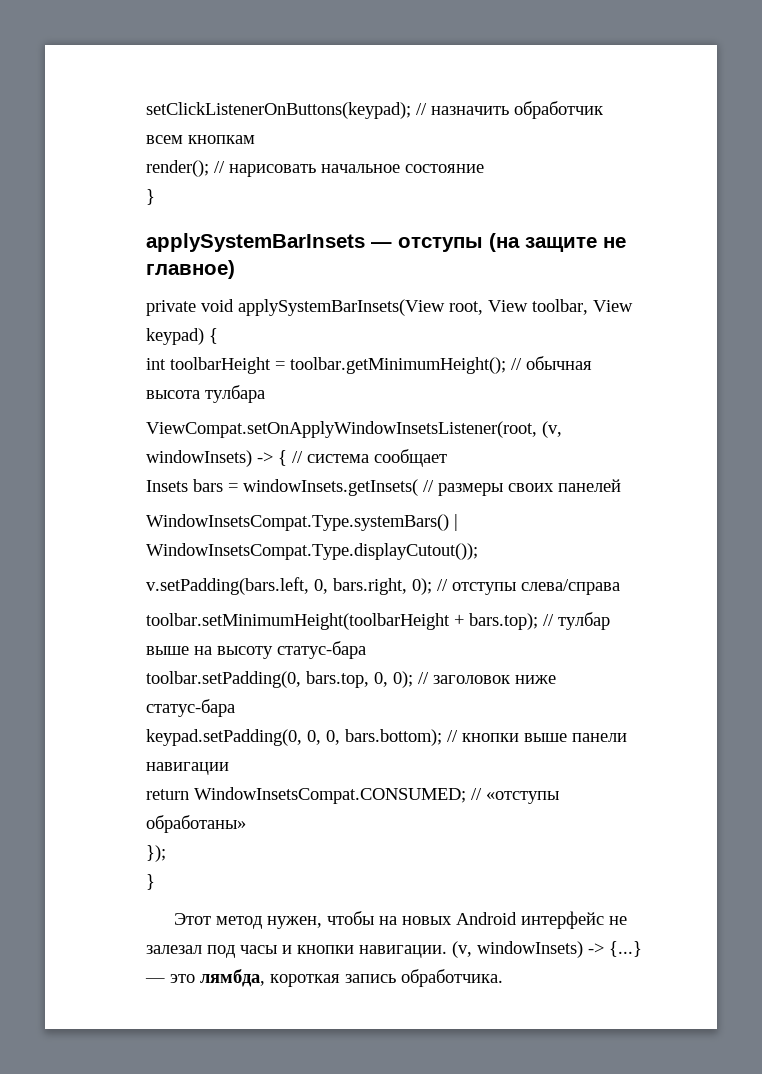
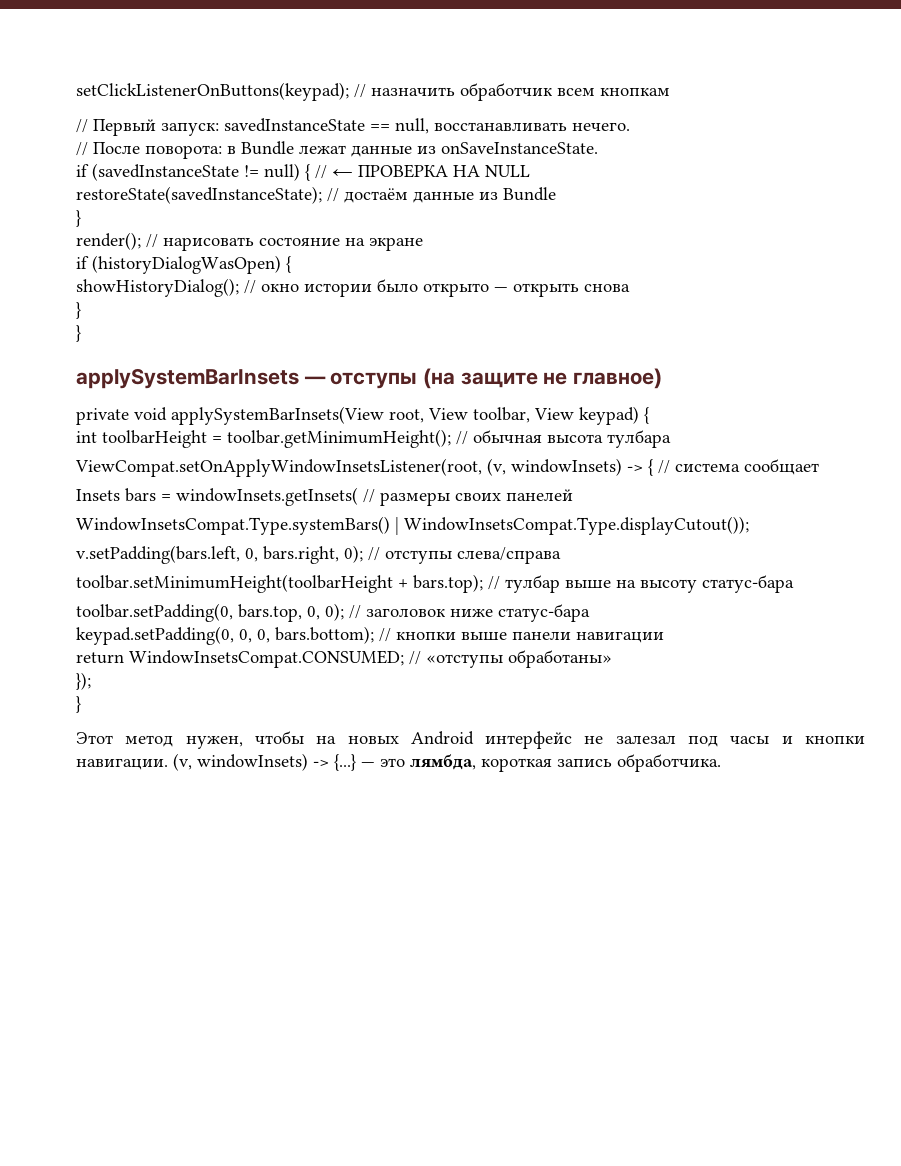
(255, 139) none -> [76,118,630,136] [76,141,598,159] [76,163,530,181] [76,186,556,204] [76,210,81,227] // // Первый запуск: savedInstanceState == null, восстанавливать нечего. // // После поворота: в Bundle лежат данные из onSaveInstanceState. // if (savedInstanceState != null) { // ← ПРОВЕРКА НА NULL // restoreState(savedInstanceState); // достаём данные из Bundle // }
[321,164,400,173] начальное -> (254, 244) none
(484, 168) none -> [345,237,423,251] [76,255,291,274] [76,278,630,297] [76,302,81,319] на экране // if (historyDialogWasOpen) { // showHistoryDialog(); // окно истории было открыто — открыть снова // }

